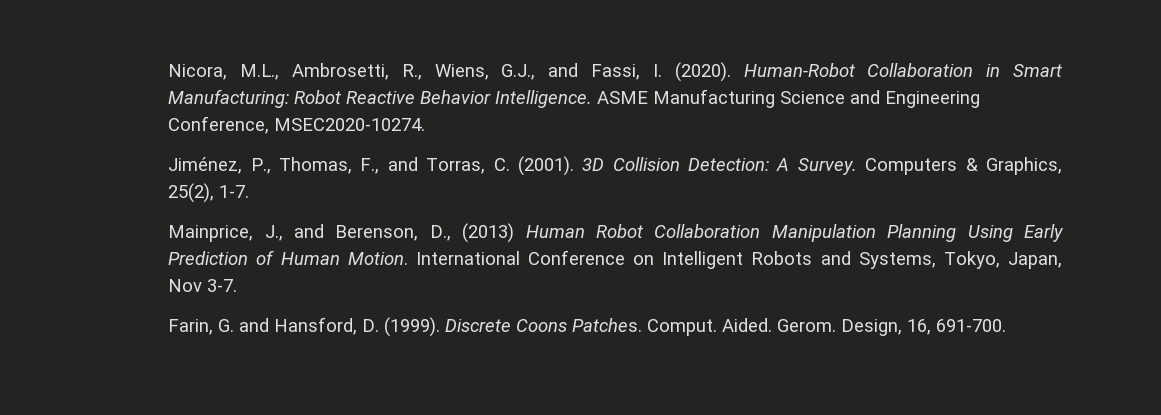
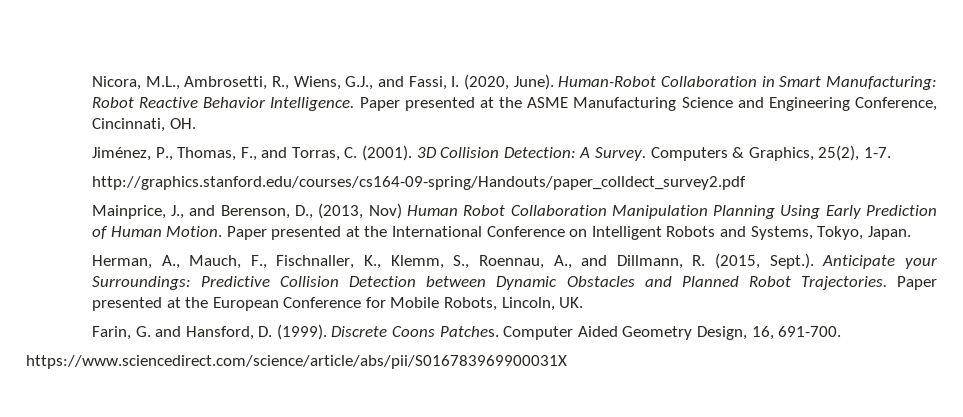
[674,62,731,82] (2020). -> [463,74,554,90] (2020, June).
(593, 99) none -> [359,97,523,111] Paper presented at the
[274,118,426,131] MSEC2020-10274. -> [91,118,196,132] Cincinnati, OH.
(250, 191) none -> [91,176,746,190] // http://graphics.stanford.edu/courses/cs164-09-spring/Handouts/paper_colldect_survey2.pdf
[462,223,515,243] (2013) -> [318,203,402,219] (2013, Nov)
(408, 258) none -> [226,226,388,240] Paper presented at the
[1007,252,1062,269] [168,279,238,292] Japan, Nov 3-7. -> [867,226,911,240] [91,253,937,269] [91,276,938,290] [91,297,584,311] Japan. // Herman, A., Mauch, F., Fischnaller, K., Klemm, S., Roennau, A., and Dillmann, R. (2015, Sept.). Anticipate your Surroundings: Predictive Collision Detection between Dynamic Obstacles and Planned Robot Trajectories. Paper presented at the European Conference for Mobile Robots, Lincoln, UK.
[647,318,837,336] Comput. Aided. Gerom. -> [503,326,693,340] Computer Aided Geometry
(1007, 325) none -> [26,355,567,369] // https://www.sciencedirect.com/science/article/abs/pii/S016783969900031X

